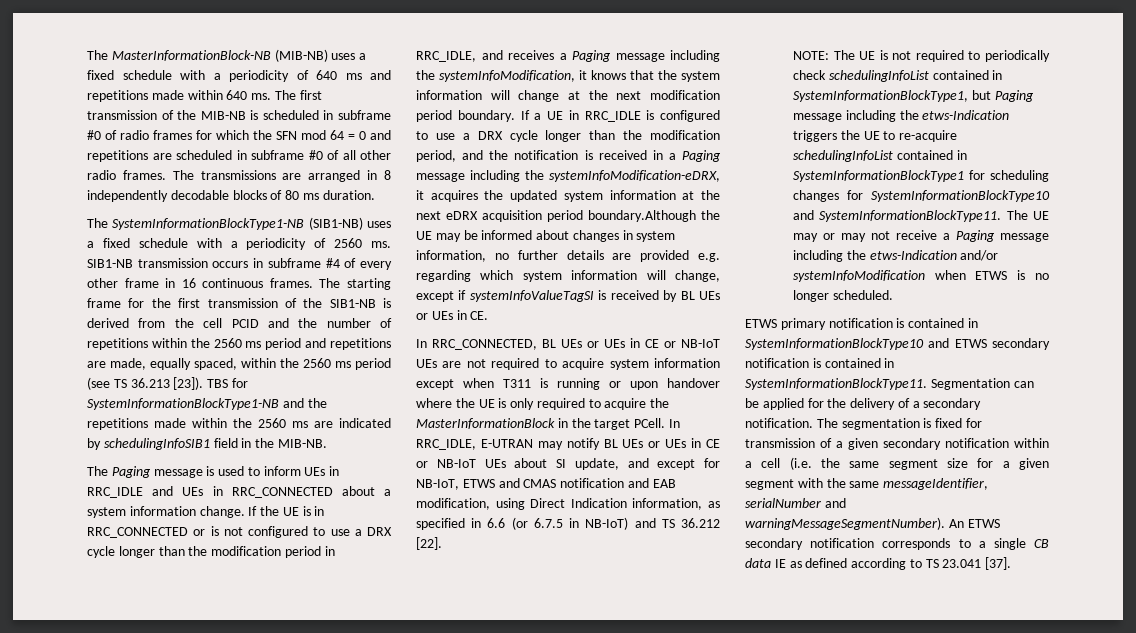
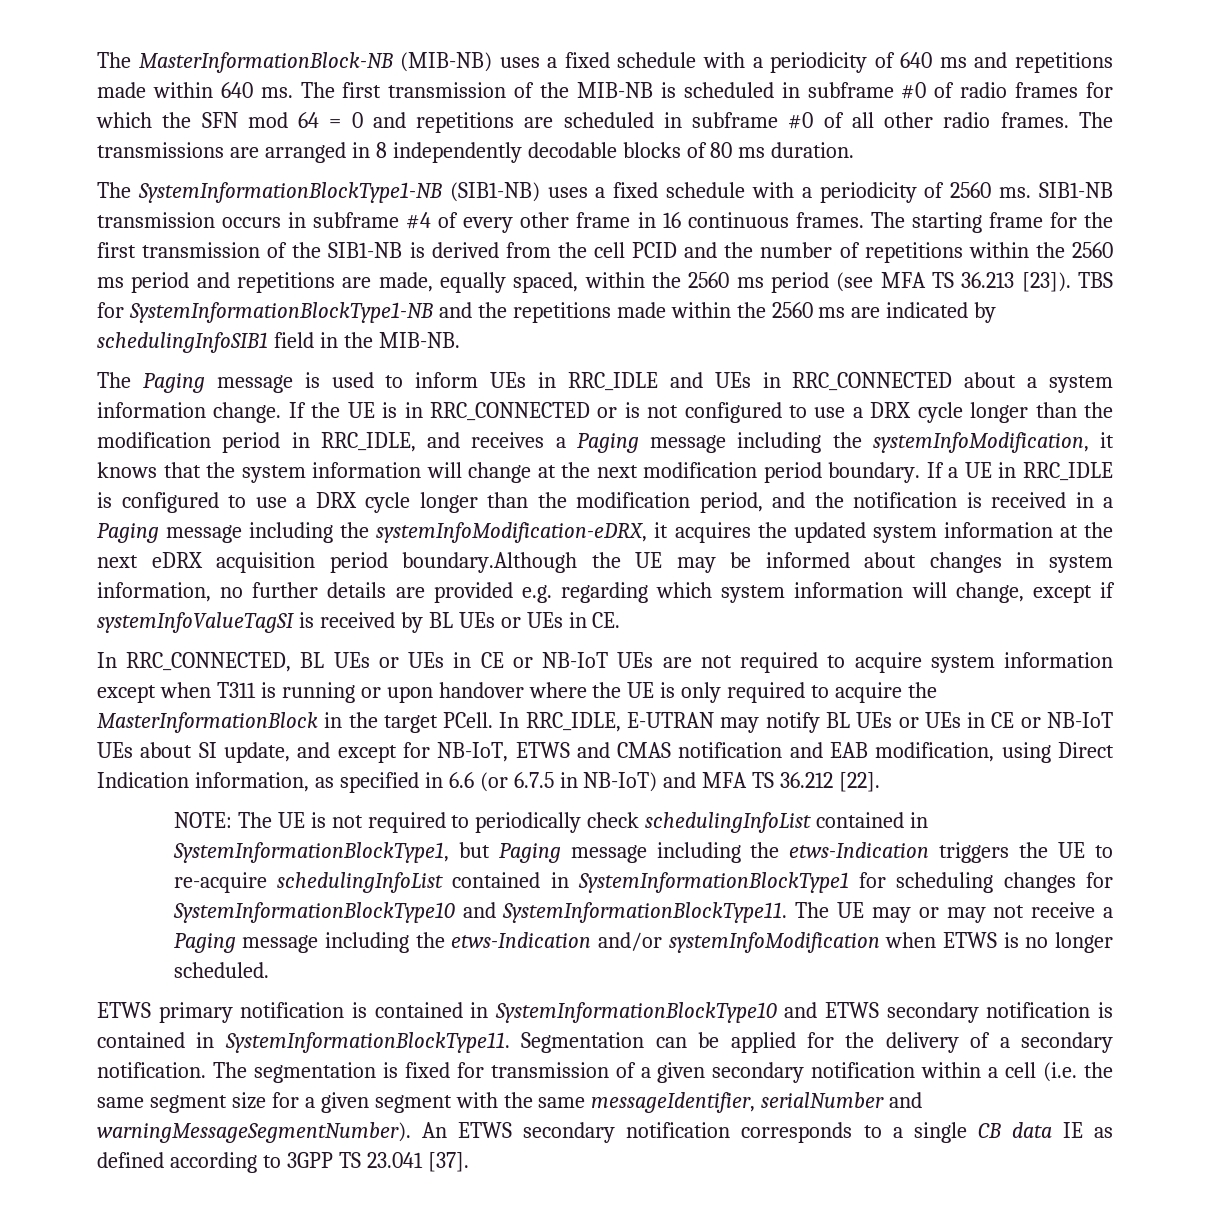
(110, 383) none -> [880,272,926,288] MFA
(656, 523) none -> [702,772,748,788] MFA
(922, 563) none -> [286,1152,333,1168] 3GPP

